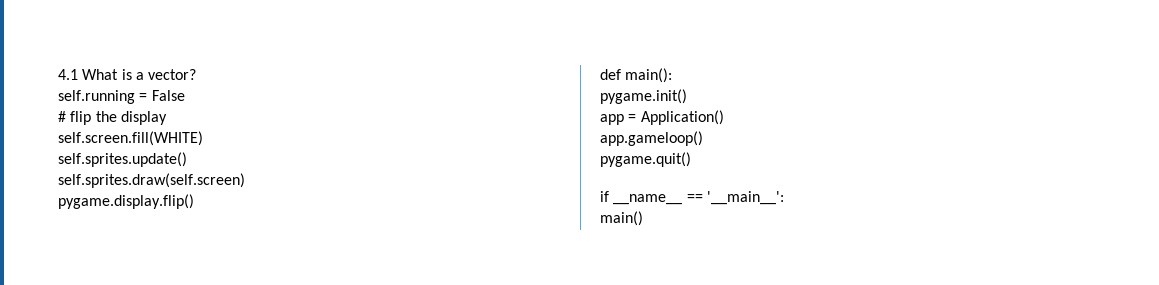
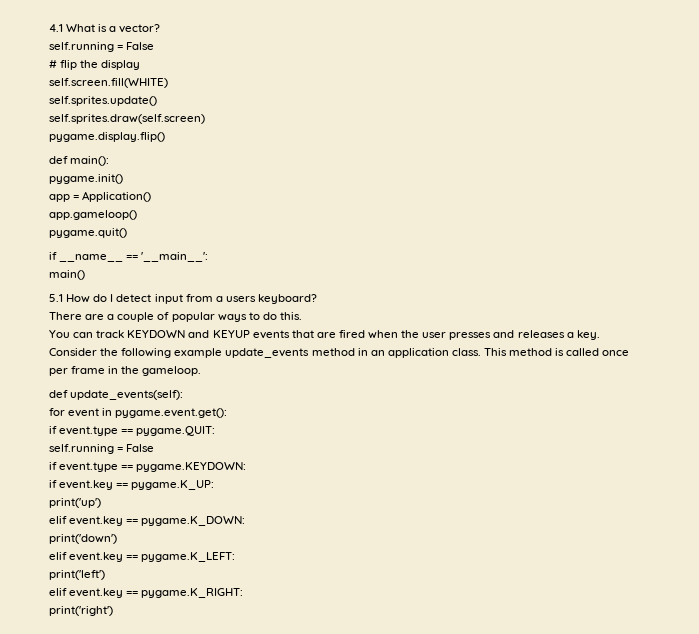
(643, 218) none -> [49,294,317,304] [49,312,302,322] [49,330,600,340] [49,348,630,358] [49,366,202,376] [49,390,184,400] [49,408,228,418] [49,426,216,436] [49,444,155,454] [49,462,247,472] [49,480,215,490] [49,498,101,508] [49,516,246,526] [49,534,117,544] [49,552,236,562] [49,570,105,580] [49,588,244,598] [49,606,113,616] // 5.1 How do I detect input from a users keyboard? // There are a couple of popular ways to do this. // You can track KEYDOWN and KEYUP events that are fired when the user presses and releases a key. Consider the following example update_events method in an application class. This method is called once per frame in the gameloop. // def update_events(self): // for event in pygame.event.get(): // if event.type == pygame.QUIT: // self.running = False // if event.type == pygame.KEYDOWN: // if event.key == pygame.K_UP: // print('up') // elif event.key == pygame.K_DOWN: // print('down') // elif event.key == pygame.K_LEFT: // print('left') // elif event.key == pygame.K_RIGHT: // print('right')

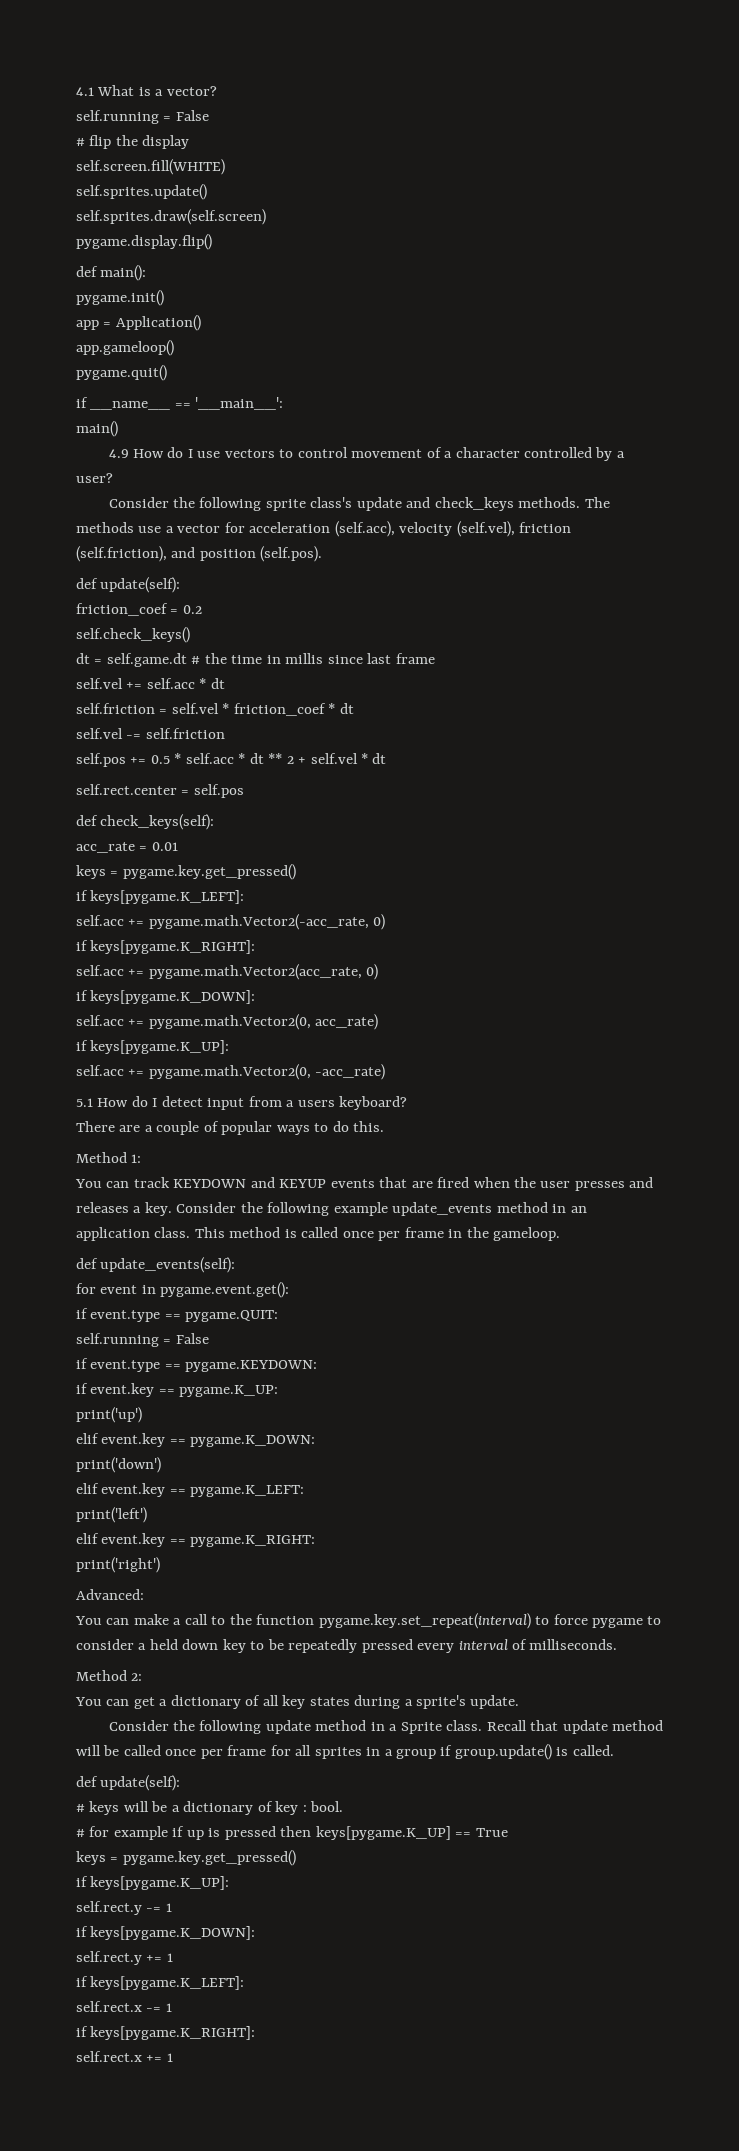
(85, 275) none -> [108,447,625,461] [76,473,113,483] [108,497,610,511] [76,521,572,537] [76,546,323,562] [76,577,181,593] [76,603,202,616] [76,627,190,643] [76,653,435,667] [76,678,225,689] [76,703,354,716] [76,728,225,739] [76,753,387,767] [76,784,244,798] [76,814,215,830] [76,842,178,853] [76,864,296,880] [76,890,245,904] [76,914,386,930] [76,940,256,954] [76,964,379,980] [76,990,256,1004] [76,1014,379,1030] [76,1040,230,1054] [76,1064,386,1080] // 4.9 How do I use vectors to control movement of a character controlled by a user? // Consider the following sprite class's update and check_keys methods. The methods use a vector for acceleration (self.acc), velocity (self.vel), friction (self.friction), and position (self.pos). // def update(self): // friction_coef = 0.2 // self.check_keys() // dt = self.game.dt # the time in millis since last frame // self.vel += self.acc * dt // self.friction = self.vel * friction_coef * dt // self.vel -= self.friction // self.pos += 0.5 * self.acc * dt ** 2 + self.vel * dt // self.rect.center = self.pos // def check_keys(self): // acc_rate = 0.01 // keys = pygame.key.get_pressed() // if keys[pygame.K_LEFT]: // self.acc += pygame.math.Vector2(-acc_rate, 0) // if keys[pygame.K_RIGHT]: // self.acc += pygame.math.Vector2(acc_rate, 0) // if keys[pygame.K_DOWN]: // self.acc += pygame.math.Vector2(0, acc_rate) // if keys[pygame.K_UP]: // self.acc += pygame.math.Vector2(0, -acc_rate)
(302, 316) none -> [76,1152,142,1163] // Method 1:
(113, 611) none -> [76,1589,144,1600] [75,1613,662,1629] [76,1639,618,1653] [76,1670,143,1681] [75,1695,520,1709] [108,1720,663,1734] [76,1744,614,1760] [76,1775,181,1791] [76,1801,344,1815] [76,1826,508,1840] [76,1850,296,1866] [76,1876,230,1890] [76,1901,172,1915] [76,1926,256,1940] [76,1951,173,1965] [76,1976,245,1990] [76,2001,172,2012] [76,2026,256,2040] [76,2051,173,2062] // Advanced: // You can make a call to the function pygame.key.set_repeat(interval) to force pygame to consider a held down key to be repeatedly pressed every interval of milliseconds. // Method 2: // You can get a dictionary of all key states during a sprite's update. // Consider the following update method in a Sprite class. Recall that update method will be called once per frame for all sprites in a group if group.update() is called. // def update(self): // # keys will be a dictionary of key : bool. // # for example if up is pressed then keys[pygame.K_UP] == True // keys = pygame.key.get_pressed() // if keys[pygame.K_UP]: // self.rect.y -= 1 // if keys[pygame.K_DOWN]: // self.rect.y += 1 // if keys[pygame.K_LEFT]: // self.rect.x -= 1 // if keys[pygame.K_RIGHT]: // self.rect.x += 1

